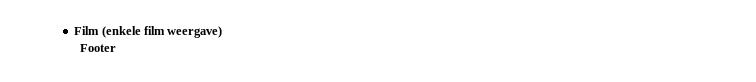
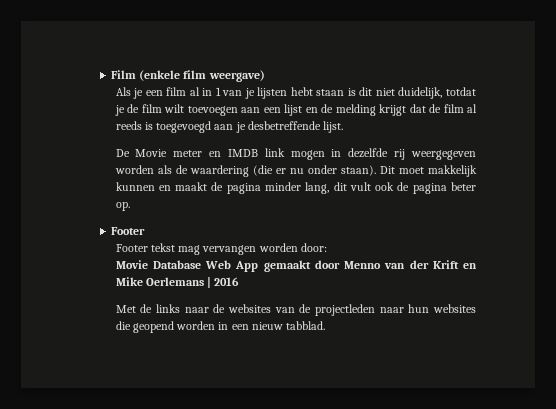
[79,44,116,52] Footer -> [115,87,477,99] [114,104,477,116] [115,121,344,133] [115,148,477,160] [114,165,477,177] [115,182,477,194] [115,202,130,211] [110,227,145,235] [115,243,327,255] [115,260,477,272] [115,277,240,288] [115,304,476,316] [115,321,326,333] Als je een film al in 1 van je lijsten hebt staan is dit niet duidelijk, totdat je de film wilt toevoegen aan een lijst en de melding krijgt dat de film al reeds is toegevoegd aan je desbetreffende lijst. // De Movie meter en IMDB link mogen in dezelfde rij weergegeven worden als de waardering (die er nu onder staan). Dit moet makkelijk kunnen en maakt de pagina minder lang, dit vult ook de pagina beter op. // Footer // Footer tekst mag vervangen worden door: // Movie Database Web App gemaakt door Menno van der Krift en Mike Oerlemans | 2016 // Met de links naar de websites van de projectleden naar hun websites die geopend worden in een nieuw tabblad.

